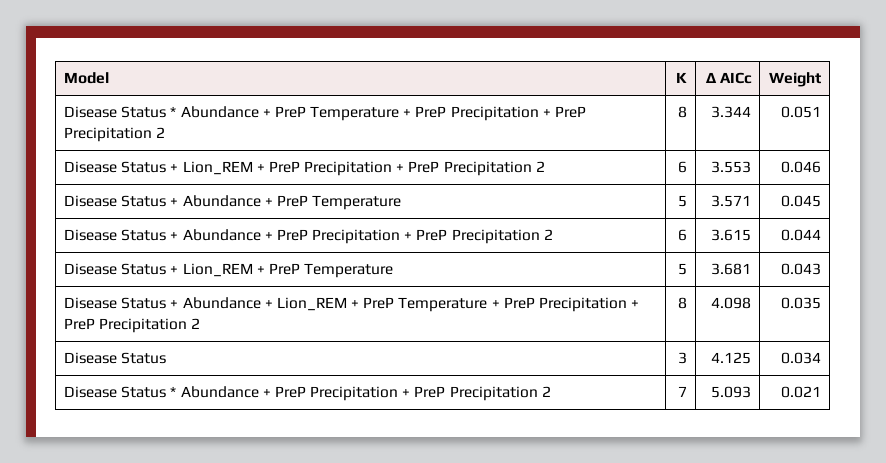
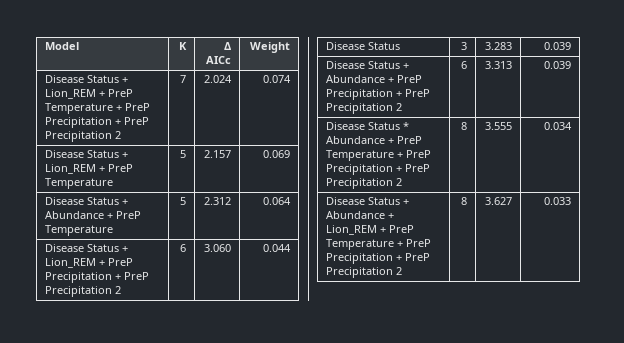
(822, 79) none -> [44,75,128,83] [44,89,133,99] [44,103,150,114] [44,117,149,128] [44,131,121,142] [180,75,187,83] [204,75,233,83] [263,75,292,83] [44,150,128,158] [44,164,133,174] [44,178,113,189] [180,150,187,158] [204,150,232,158] [263,150,291,158] [44,197,128,205] [44,211,141,219] [44,225,113,236] [180,197,187,205] [204,197,232,205] [263,197,292,205] [44,244,128,252] [44,258,133,268] [44,272,149,283] [44,286,121,297] [180,244,187,252] [204,244,232,252] [263,244,292,252] [325,42,400,50] [461,42,468,50] [485,42,513,50] [544,42,572,50] [325,61,409,69] [325,75,422,83] [325,89,430,100] [325,103,402,114] [461,61,468,69] [485,61,513,69] [544,61,572,69] // Disease Status + Lion_REM + PreP Temperature + PreP Precipitation + PreP Precipitation 2 | 7 | 2.024 | 0.074 // Disease Status + Lion_REM + PreP Temperature | 5 | 2.157 | 0.069 // Disease Status + Abundance + PreP Temperature | 5 | 2.312 | 0.064 // Disease Status + Lion_REM + PreP Precipitation + PreP Precipitation 2 | 6 | 3.060 | 0.044 // Disease Status | 3 | 3.283 | 0.039 // Disease Status + Abundance + PreP Precipitation + PreP Precipitation 2 | 6 | 3.313 | 0.039
[711,106,752,118] [781,106,822,118] [63,161,545,176] [678,161,688,173] [711,161,752,173] [781,161,822,173] [63,195,402,210] [678,195,688,207] [711,195,752,207] [781,195,822,207] [63,229,553,244] [678,229,688,241] [711,229,752,241] [781,229,822,241] [63,263,394,278] [678,263,688,275] [711,263,752,275] [781,263,822,275] 3.344 | 0.051 // Disease Status + Lion_REM + PreP Precipitation + PreP Precipitation 2 | 6 | 3.553 | 0.046 // Disease Status + Abundance + PreP Temperature | 5 | 3.571 | 0.045 // Disease Status + Abundance + PreP Precipitation + PreP Precipitation 2 | 6 | 3.615 | 0.044 // Disease Status + Lion_REM + PreP Temperature | 5 | 3.681 | 0.043 -> [485,122,513,130] [544,122,573,130] 3.555 | 0.034
[711,297,752,309] [781,297,822,309] [63,352,167,364] [678,352,688,364] [711,352,752,364] [781,352,822,364] [63,386,551,401] [678,386,688,397] [711,386,752,398] [781,386,822,398] 4.098 | 0.035 // Disease Status | 3 | 4.125 | 0.034 // Disease Status * Abundance + PreP Precipitation + PreP Precipitation 2 | 7 | 5.093 | 0.021 -> [485,197,513,205] [544,197,572,205] 3.627 | 0.033

